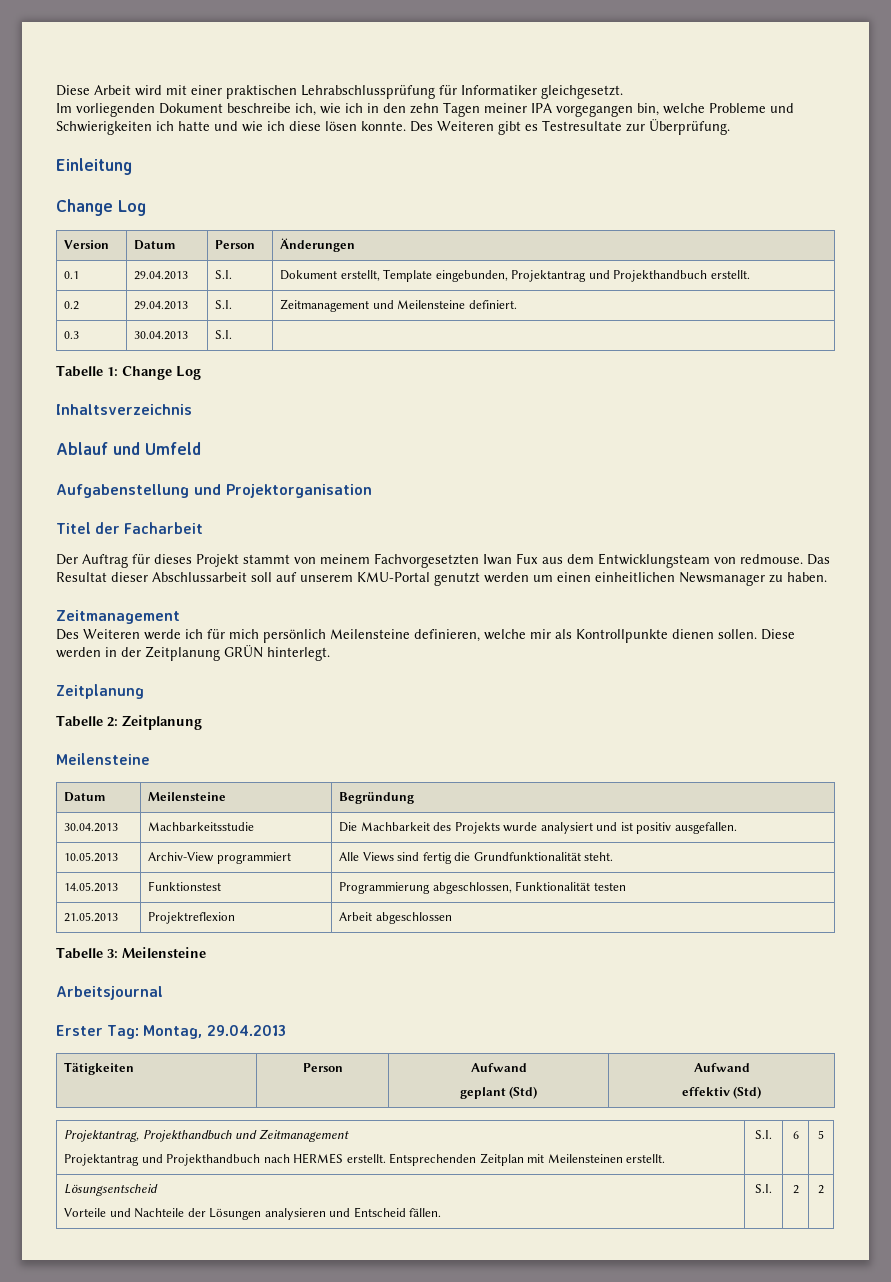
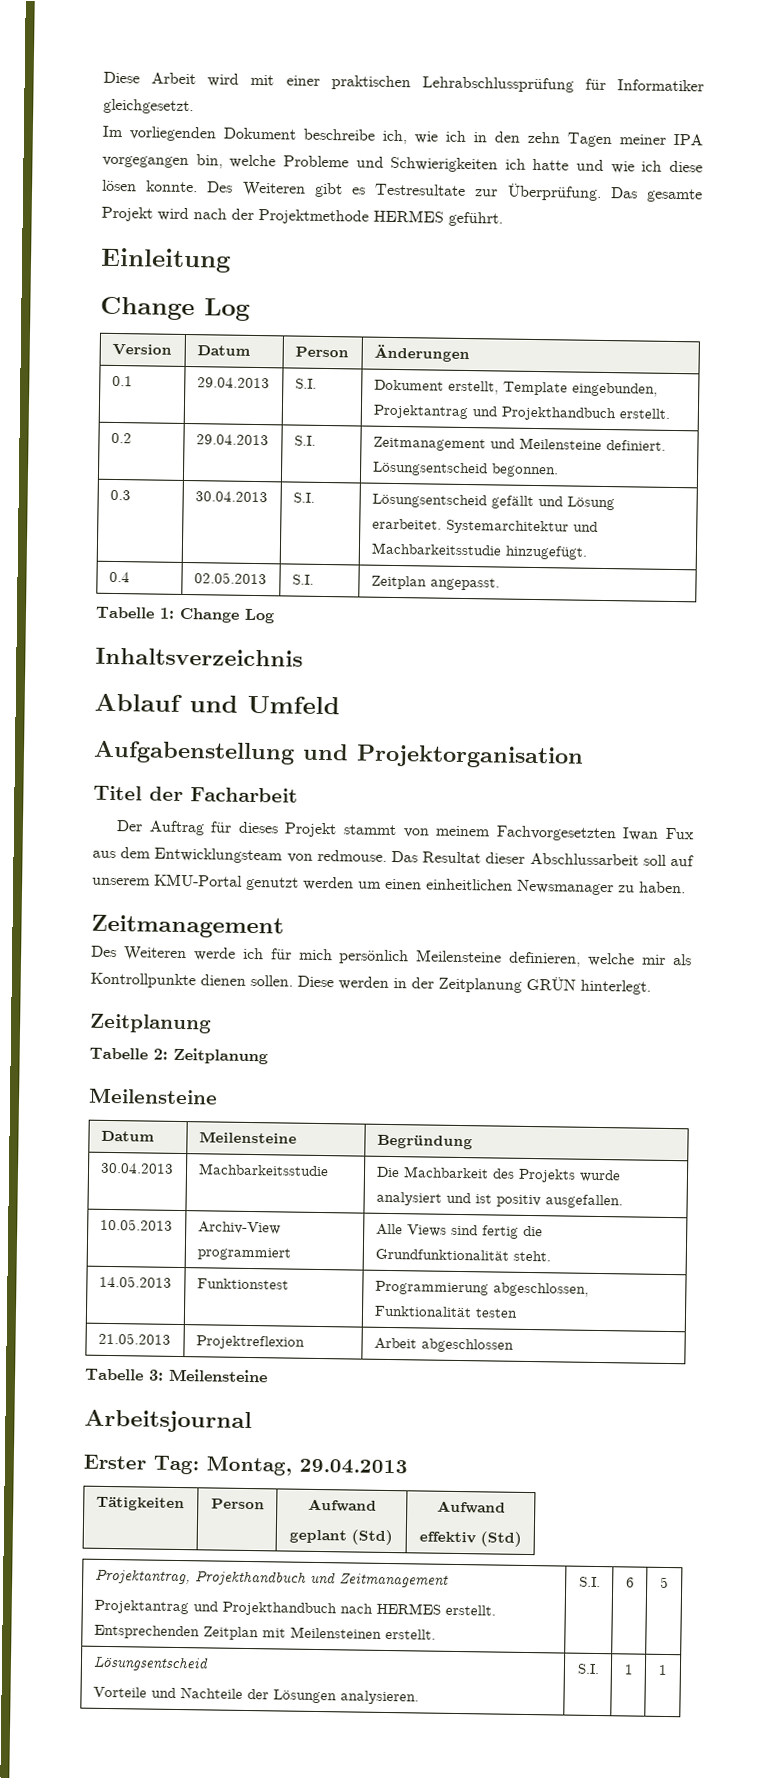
(730, 127) none -> [609,187,703,203] [101,206,503,227] Das gesamte Projekt wird nach der Projektmethode HERMES geführt.
(517, 304) none -> [372,461,559,478] Lösungsentscheid begonnen.
(233, 334) none -> [371,493,615,511] [371,518,598,535] [370,542,587,560] [108,571,130,583] [193,572,267,585] [291,574,314,585] [370,575,500,591] Lösungsentscheid gefällt und Lösung erarbeitet. Systemarchitektur und Machbarkeitsstudie hinzugefügt. // 0.4 | 02.05.2013 | S.I. | Zeitplan angepasst.
[264,1207,442,1220] [755,1184,772,1193] [792,1185,799,1194] [818,1185,824,1194] analysieren und Entscheid fällen. | S.I. | 2 | 2 -> [339,1690,419,1705] [576,1663,600,1675] [623,1664,634,1675] [658,1664,668,1676] analysieren. | S.I. | 1 | 1

